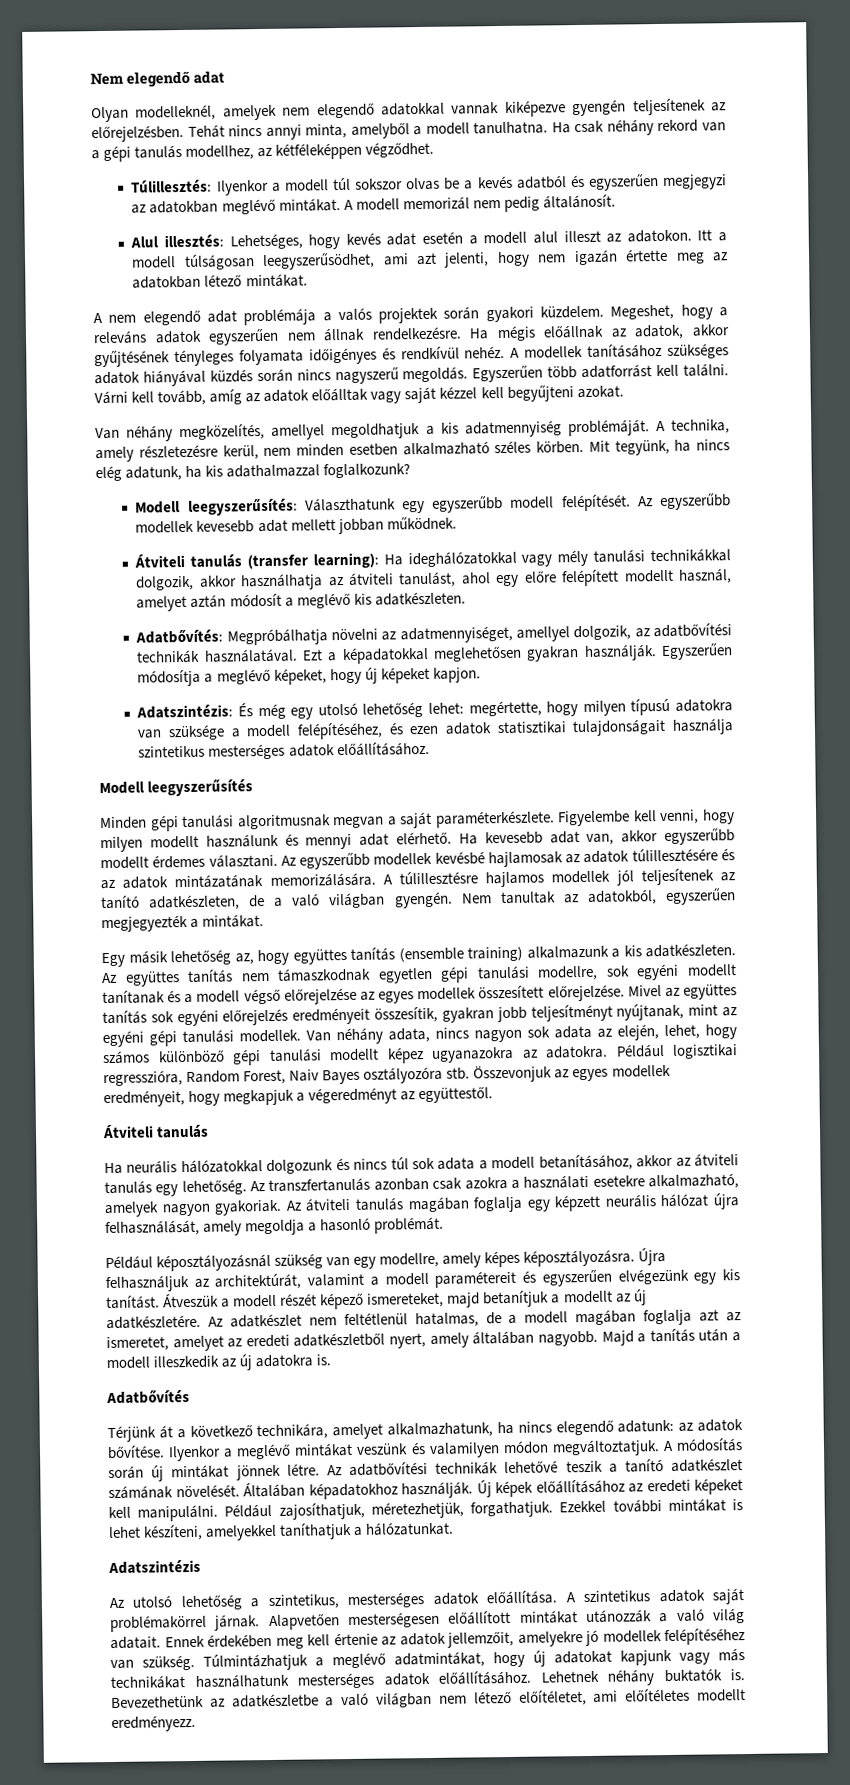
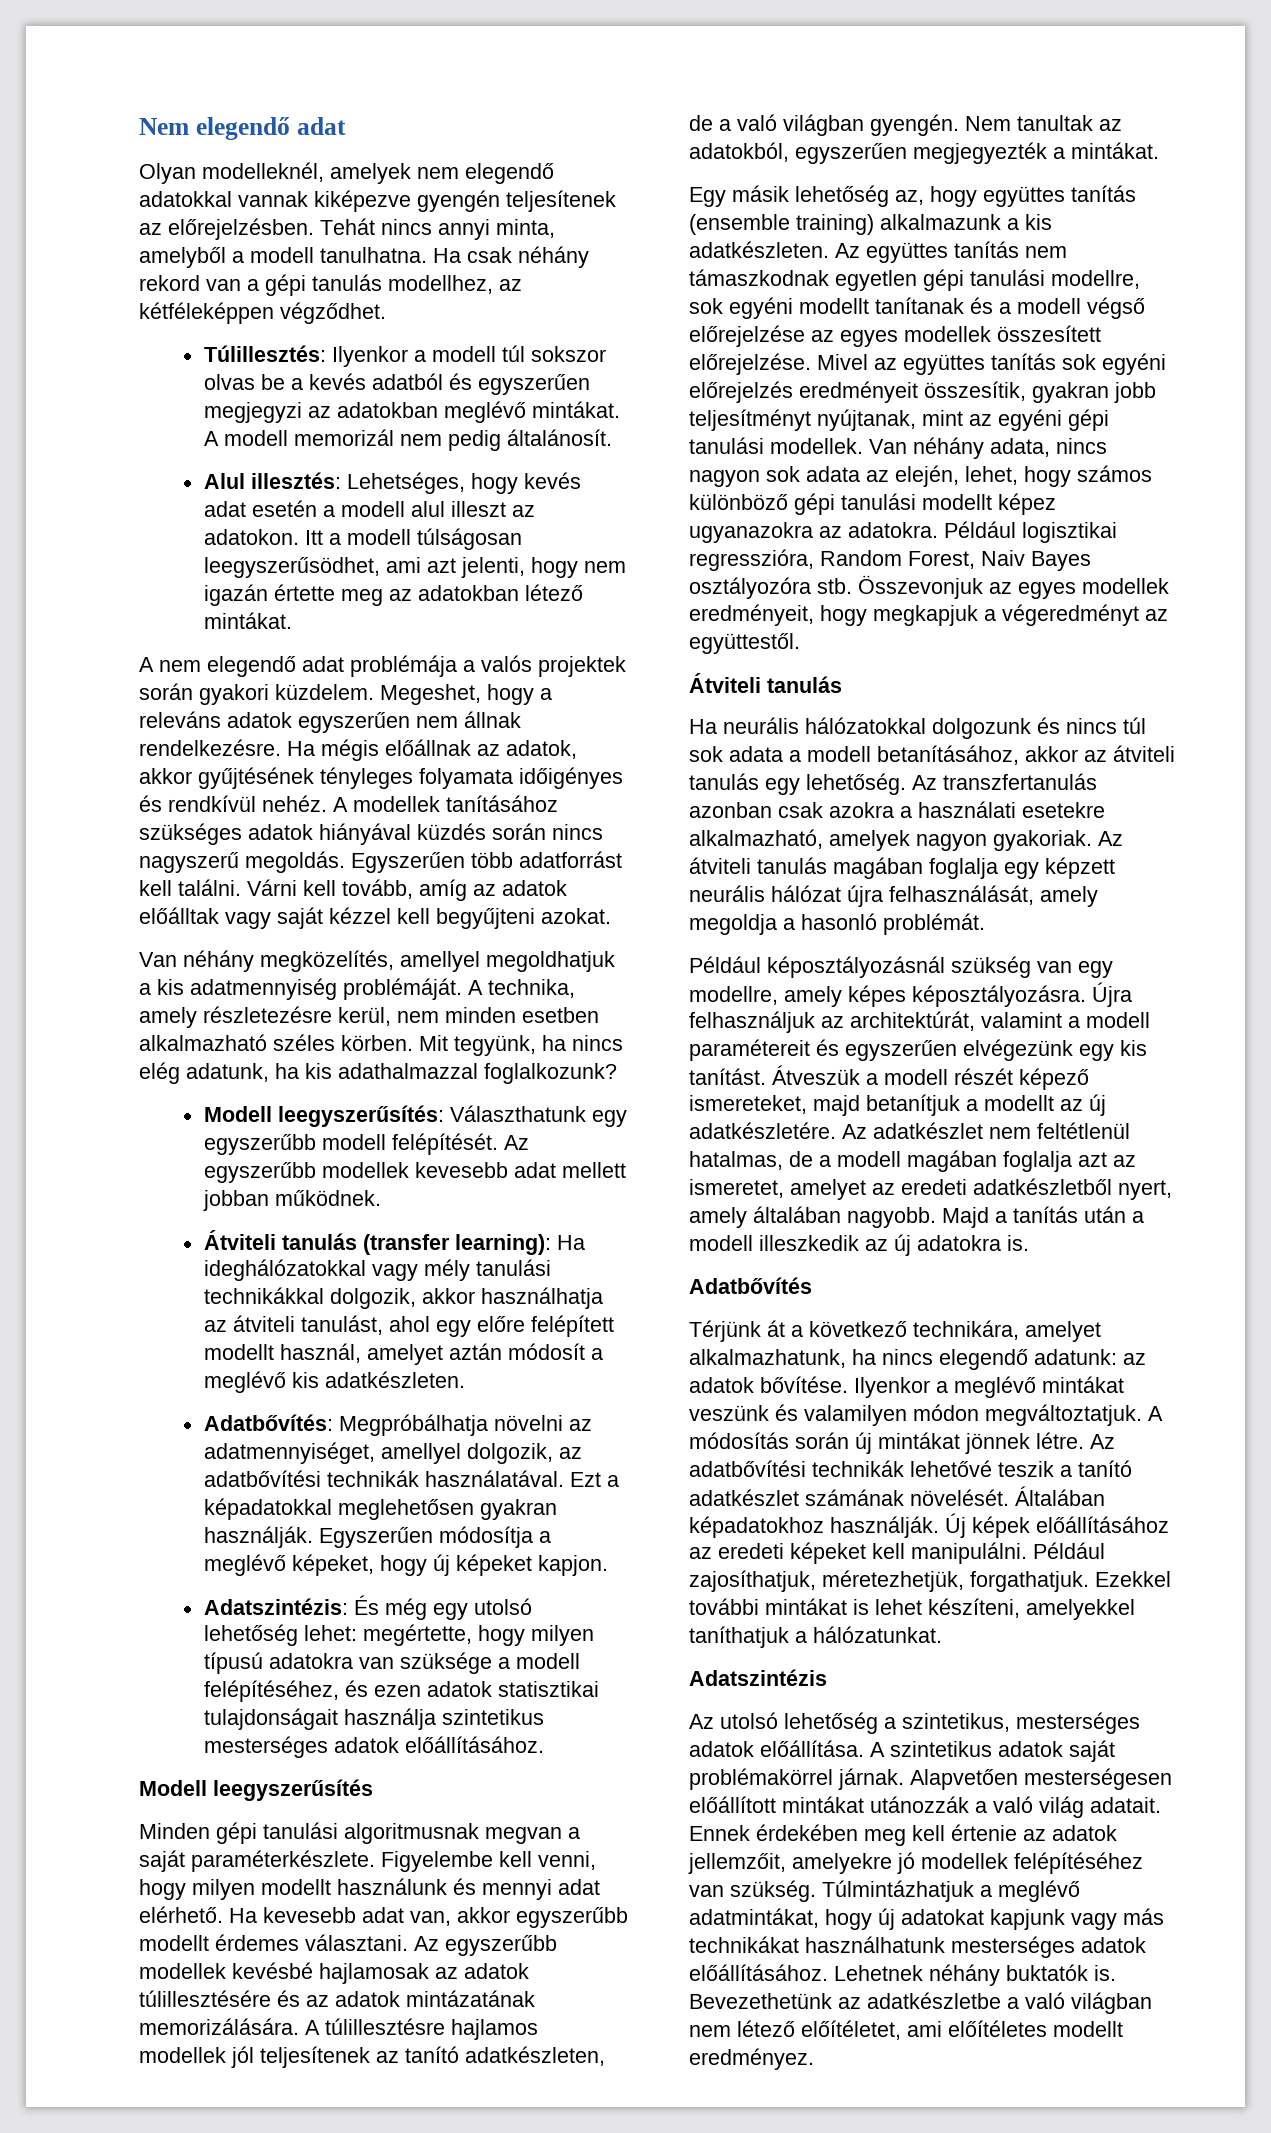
[111,1714,196,1733] eredményezz. -> [689,2048,814,2070] eredményez.

